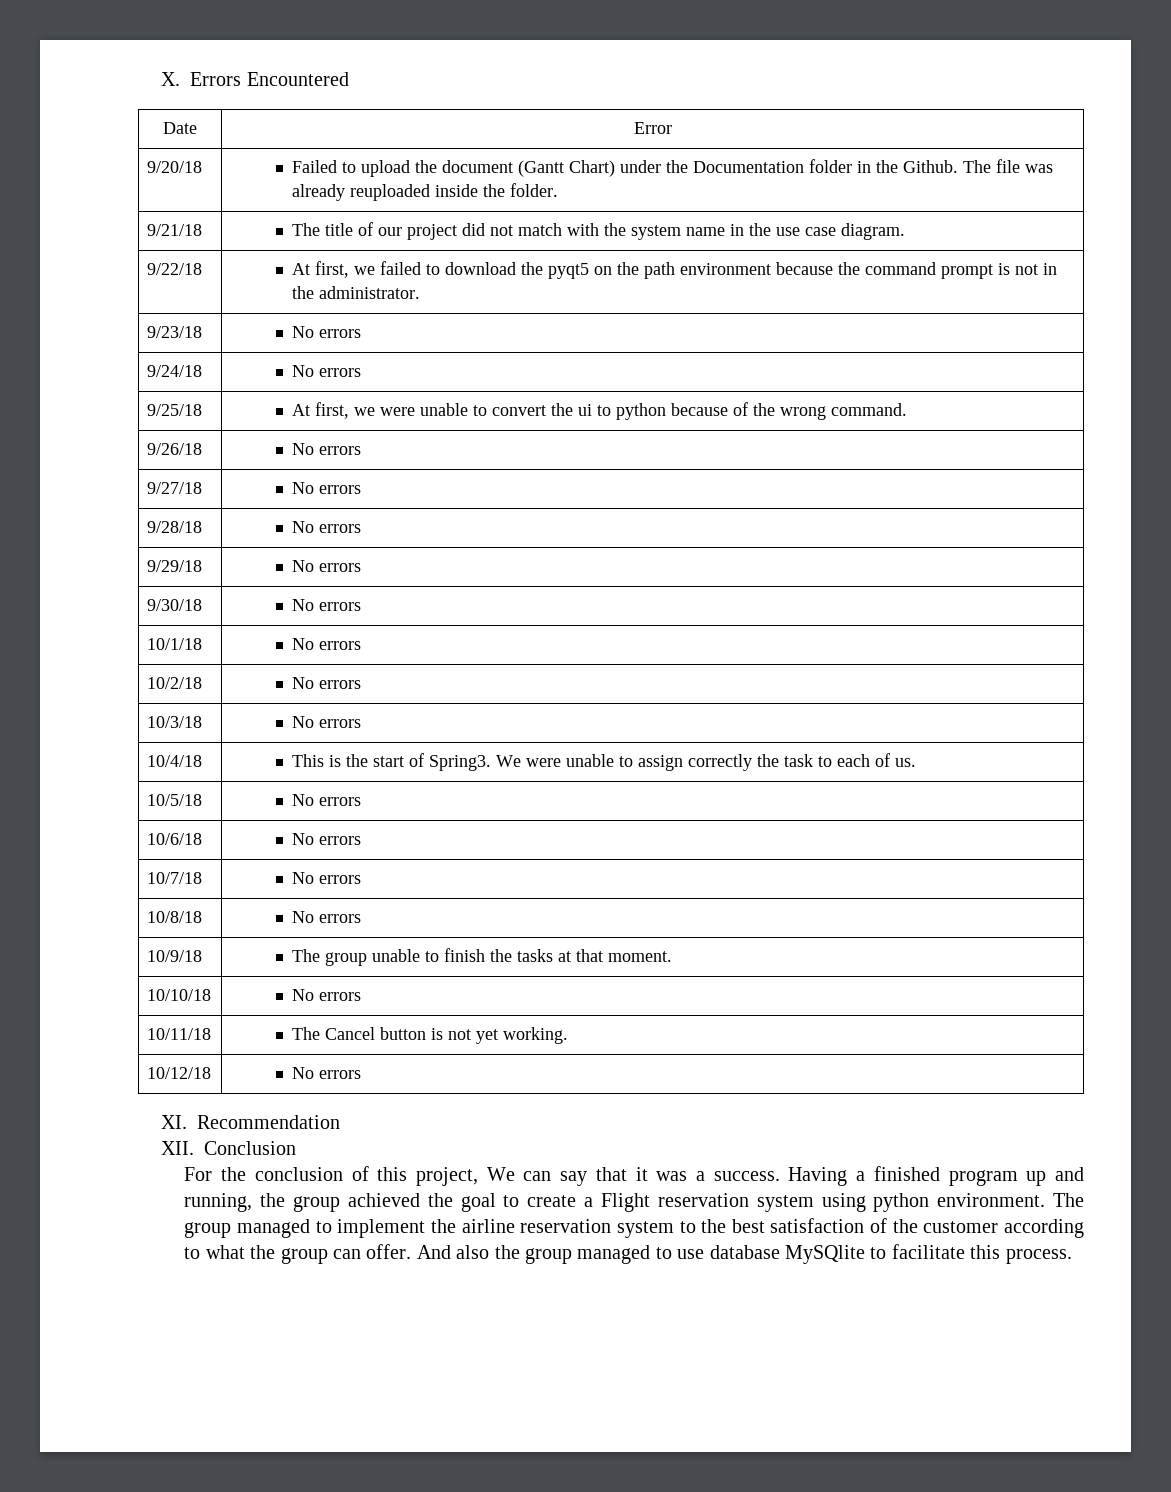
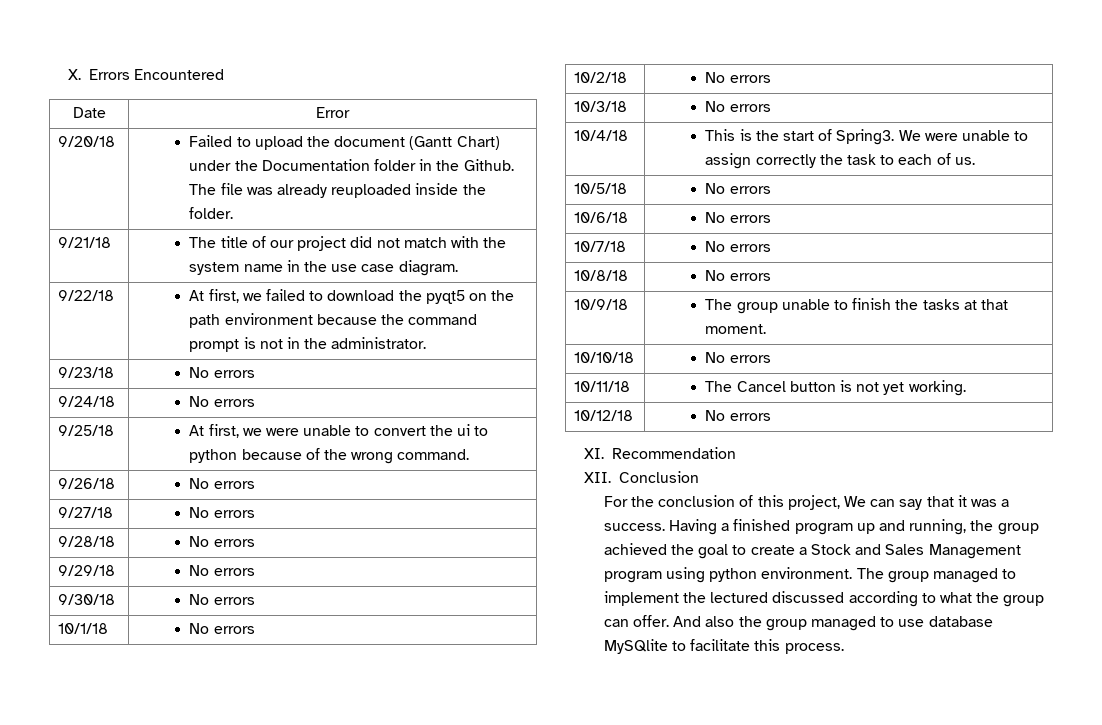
[600,1193,814,1212] Flight reservation system -> [810,544,1021,559] [603,571,662,583] Stock and Sales Management program
[461,1218,999,1238] airline reservation system to the best satisfaction of the customer -> [710,591,845,603] lectured discussed

